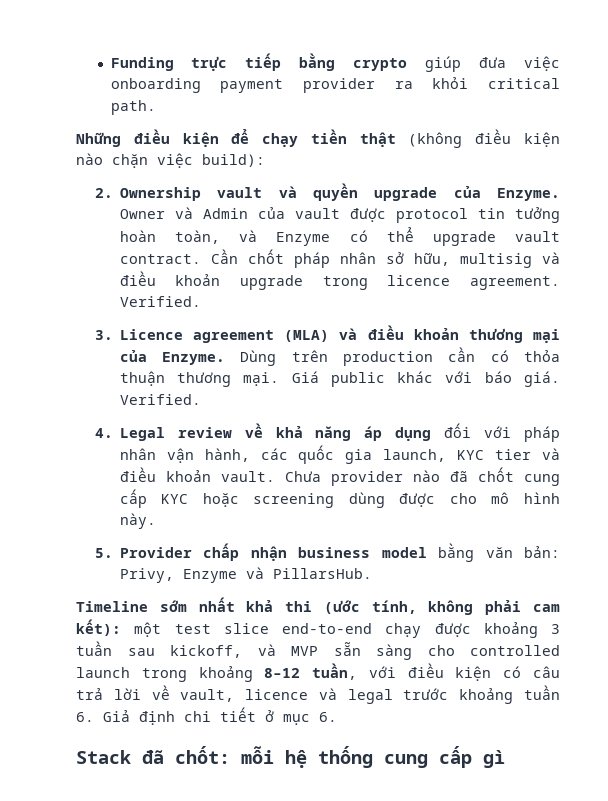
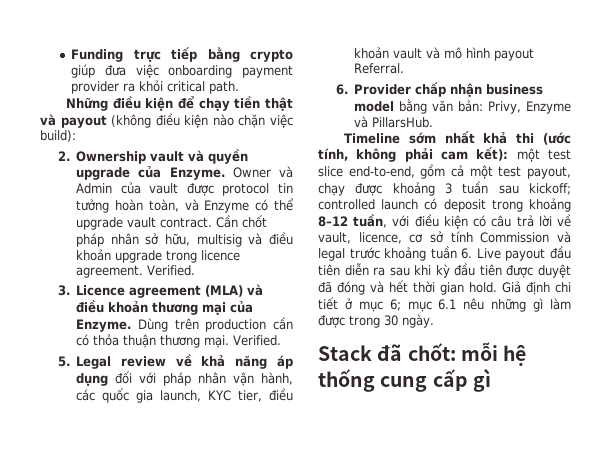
(396, 139) none -> [40,114,107,128] và payout
[291,371,561,387] [119,394,201,405] [94,428,113,438] Giá public khác với báo giá. Verified. // 4. -> [232,335,281,346] [57,356,70,367] Verified. // 5.
[495,448,561,460] [119,467,561,486] [119,489,561,508] [119,513,156,529] [94,548,113,558] tier và điều khoản vault. Chưa provider nào đã chốt cung cấp KYC hoặc screening dùng được cho mô hình này. // 5. -> [237,388,293,402] [353,47,534,61] [353,63,404,74] [335,84,348,95] tier, điều khoản vault và mô hình payout Referral. // 6.
[282,623,372,634] end-to-end -> [348,164,571,179] end-to-end, gồm cả một test payout,
[170,642,560,660] [76,667,130,678] kickoff, và MVP sẵn sàng cho controlled launch -> [529,183,571,195] [318,198,486,212] kickoff; controlled launch có deposit
[245,689,309,700] licence -> [358,231,550,244] licence, cơ sở tính Commission
(94, 717) none -> [476,246,571,261] [318,263,571,278] [318,280,497,295] Live payout đầu tiên diễn ra sau khi kỳ đầu tiên được duyệt đã đóng và hết thời gian hold.
[319,712,337,722] 6. -> [389,298,571,312] [318,314,434,328] 6; mục 6.1 nêu những gì làm được trong 30 ngày.

